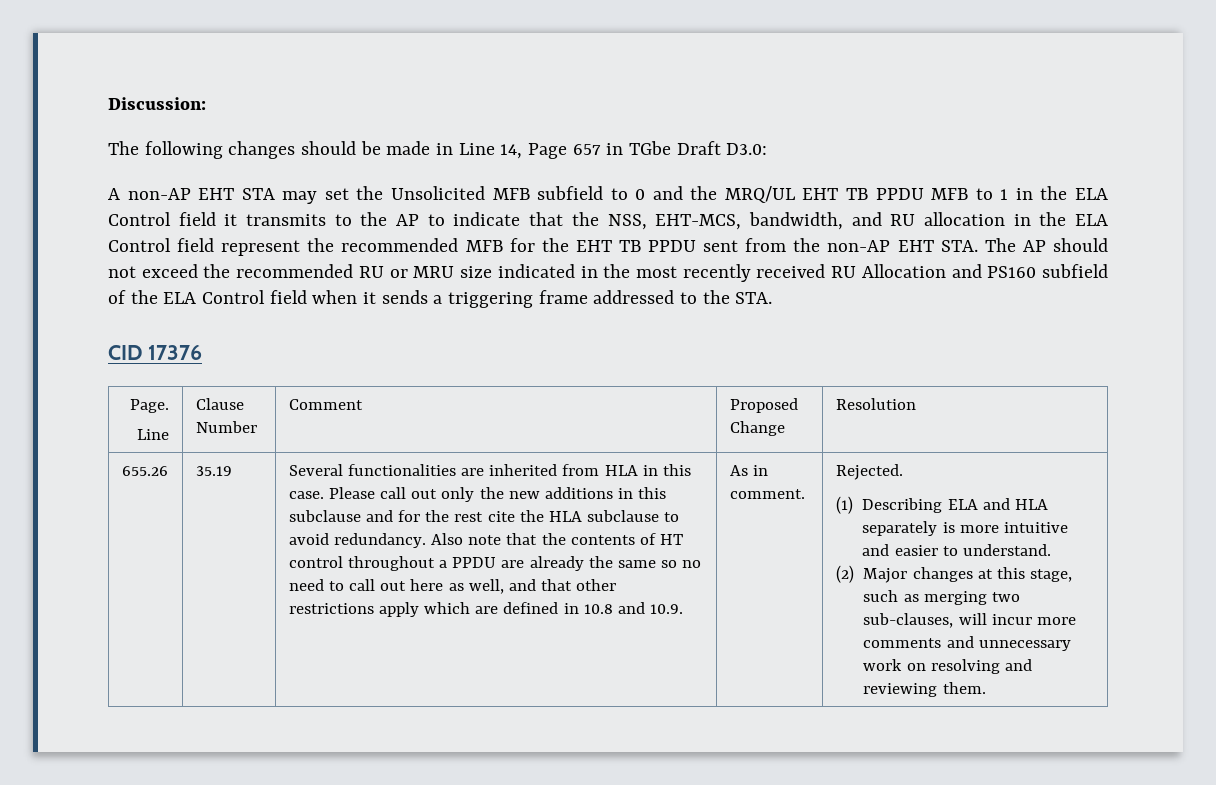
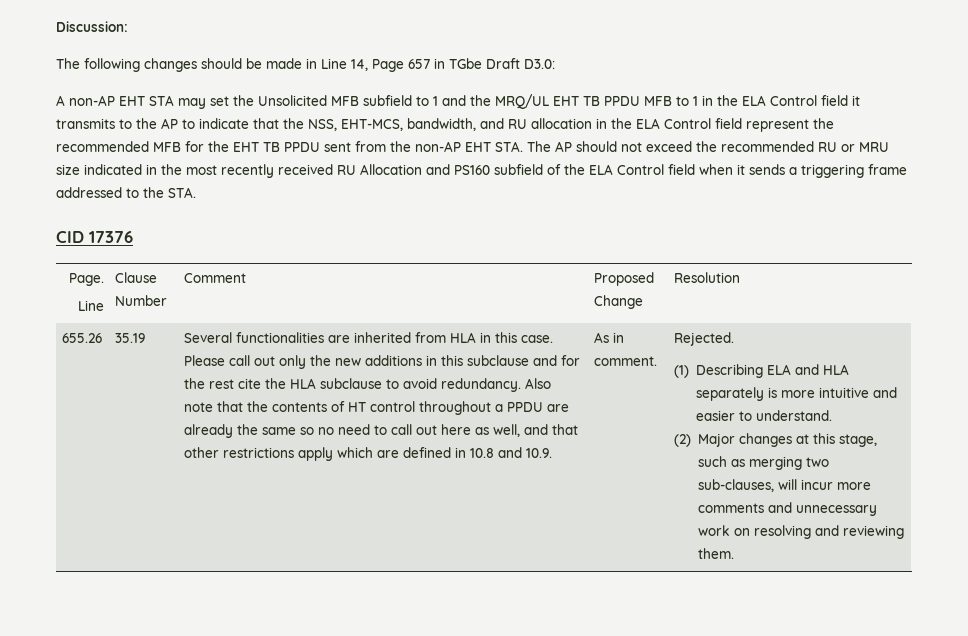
[635,189,646,200] 0 -> [433,96,438,106] 1

